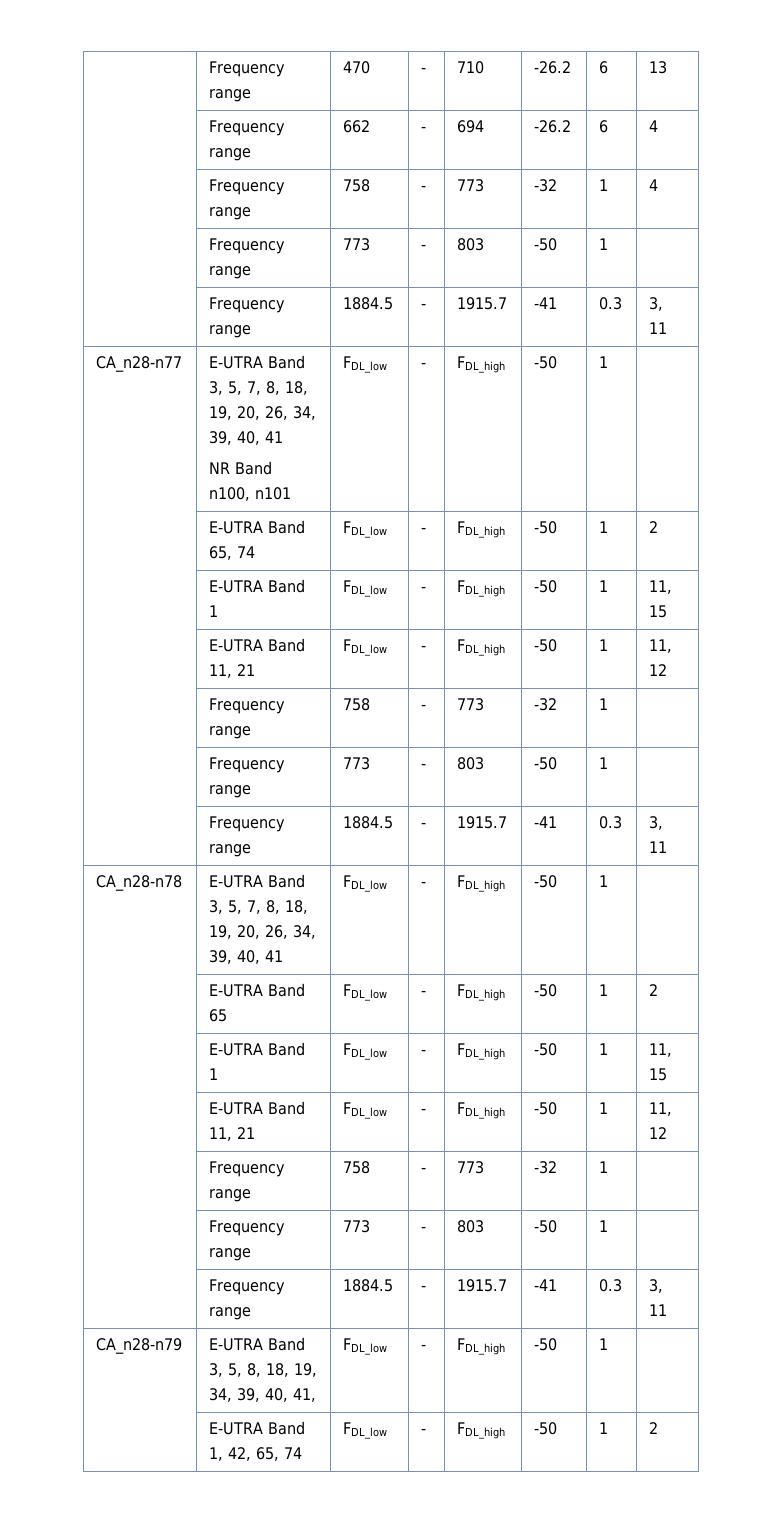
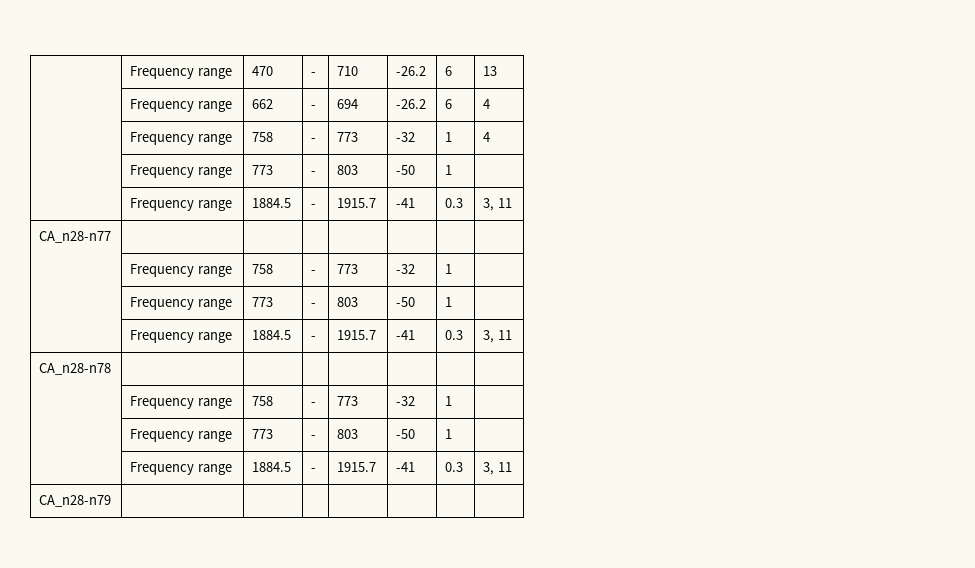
[209,355,306,369] [209,381,309,395] [209,406,317,420] [209,431,284,445] [209,461,273,475] [209,487,292,501] [343,356,388,373] [421,362,427,368] [457,356,506,373] [534,356,558,369] [599,356,609,368] [209,520,306,534] [209,546,256,560] [343,521,388,538] [421,527,427,533] [457,521,506,538] [534,521,558,534] [599,521,609,533] [649,521,659,533] [209,579,306,593] [209,605,219,617] [343,580,388,597] [421,586,427,592] [457,580,506,597] [534,580,558,593] [599,580,609,592] [649,580,673,594] [649,605,668,618] [209,638,306,652] [209,664,256,678] [343,639,388,656] [421,645,427,651] [457,639,506,656] [534,639,558,652] [599,639,609,651] [649,639,673,653] [649,664,668,676] E-UTRA Band 3, 5, 7, 8, 18, 19, 20, 26, 34, 39, 40, 41 // NR Band n100, n101 | FDL_low | - | FDL_high | -50 | 1 | // | E-UTRA Band 65, 74 | FDL_low | - | FDL_high | -50 | 1 | 2 // | E-UTRA Band 1 | FDL_low | - | FDL_high | -50 | 1 | 11, 15 // | E-UTRA Band 11, 21 | FDL_low | - | FDL_high | -50 | 1 | 11, 12 -> (112, 237) | | | | | |
[209,874,306,888] [209,900,309,914] [209,925,317,939] [209,950,284,964] [343,875,388,892] [421,881,427,887] [457,875,506,892] [534,875,558,888] [599,875,609,887] [209,983,306,997] [209,1009,228,1022] [343,984,388,1001] [421,990,427,996] [457,984,506,1001] [534,984,558,997] [599,984,609,996] [649,984,659,996] [209,1042,306,1056] [209,1068,219,1080] [343,1043,388,1060] [421,1049,427,1055] [457,1043,506,1060] [534,1043,558,1056] [599,1043,609,1055] [649,1043,673,1057] [649,1068,668,1081] [209,1101,306,1115] [209,1127,256,1141] [343,1102,388,1119] [421,1108,427,1114] [457,1102,506,1119] [534,1102,558,1115] [599,1102,609,1114] [649,1102,673,1116] [649,1127,668,1139] E-UTRA Band 3, 5, 7, 8, 18, 19, 20, 26, 34, 39, 40, 41 | FDL_low | - | FDL_high | -50 | 1 | // | E-UTRA Band 65 | FDL_low | - | FDL_high | -50 | 1 | 2 // | E-UTRA Band 1 | FDL_low | - | FDL_high | -50 | 1 | 11, 15 // | E-UTRA Band 11, 21 | FDL_low | - | FDL_high | -50 | 1 | 11, 12 -> (112, 369) | | | | | |
[209,1337,306,1351] [209,1363,318,1377] [209,1388,317,1402] [343,1338,388,1355] [421,1344,427,1350] [457,1338,506,1355] [534,1338,558,1351] [599,1338,609,1350] [209,1421,306,1435] [209,1447,303,1461] [343,1422,388,1439] [421,1428,427,1434] [457,1422,506,1439] [534,1422,558,1435] [599,1422,609,1434] [649,1422,659,1434] E-UTRA Band 3, 5, 8, 18, 19, 34, 39, 40, 41, | FDL_low | - | FDL_high | -50 | 1 | // | E-UTRA Band 1, 42, 65, 74 | FDL_low | - | FDL_high | -50 | 1 | 2 -> (112, 501) | | | | | |

